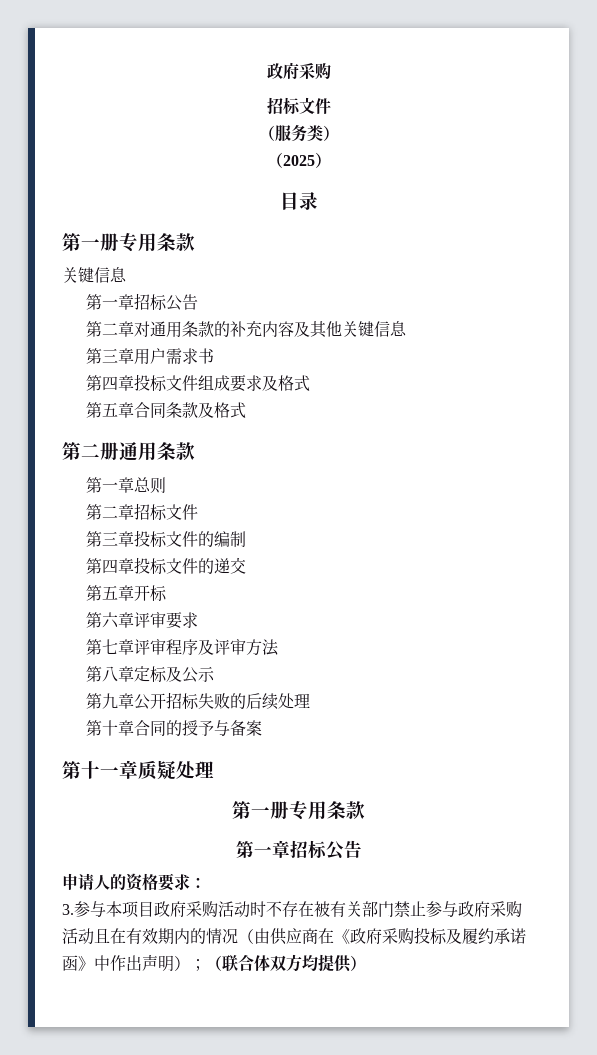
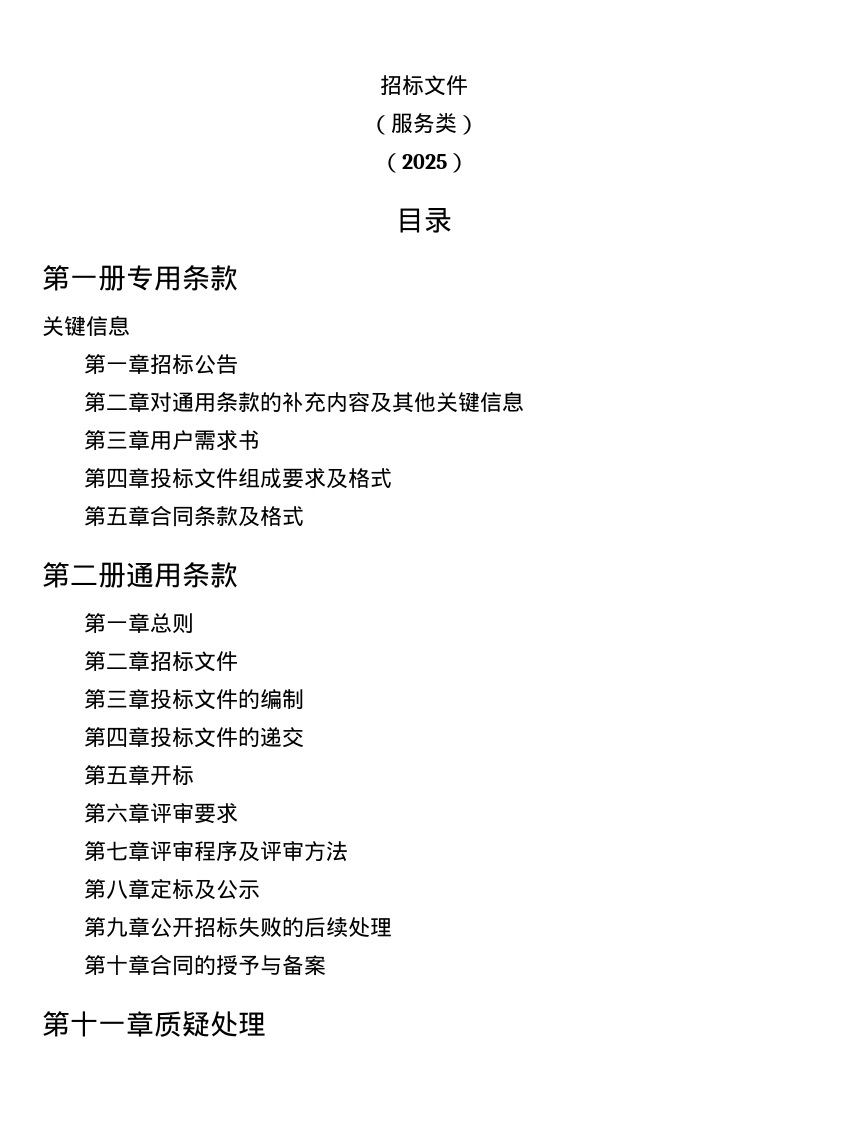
[266,62,331,80] 政府采购 // -> (380, 85) none
[232,800,365,820] [235,840,362,860] [62,873,206,891] [62,901,522,918] [62,927,526,945] [62,954,366,973] // 第一册专用条款 // 第一章招标公告 // 申请人的资格要求： // 3.参与本项目政府采购活动时不存在被有关部门禁止参与政府采购活动且在有效期内的情况（由供应商在《政府采购投标及履约承诺函》中作出声明）；（联合体双方均提供） -> (266, 1024) none

